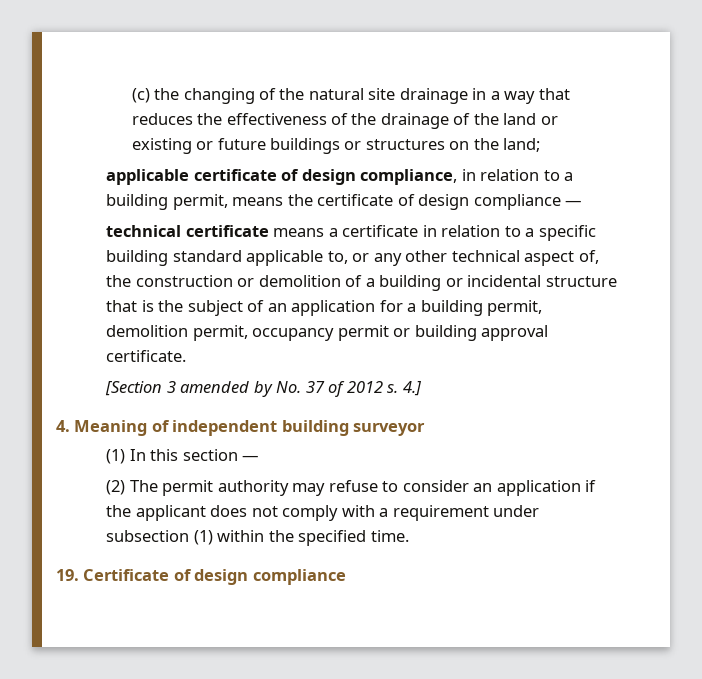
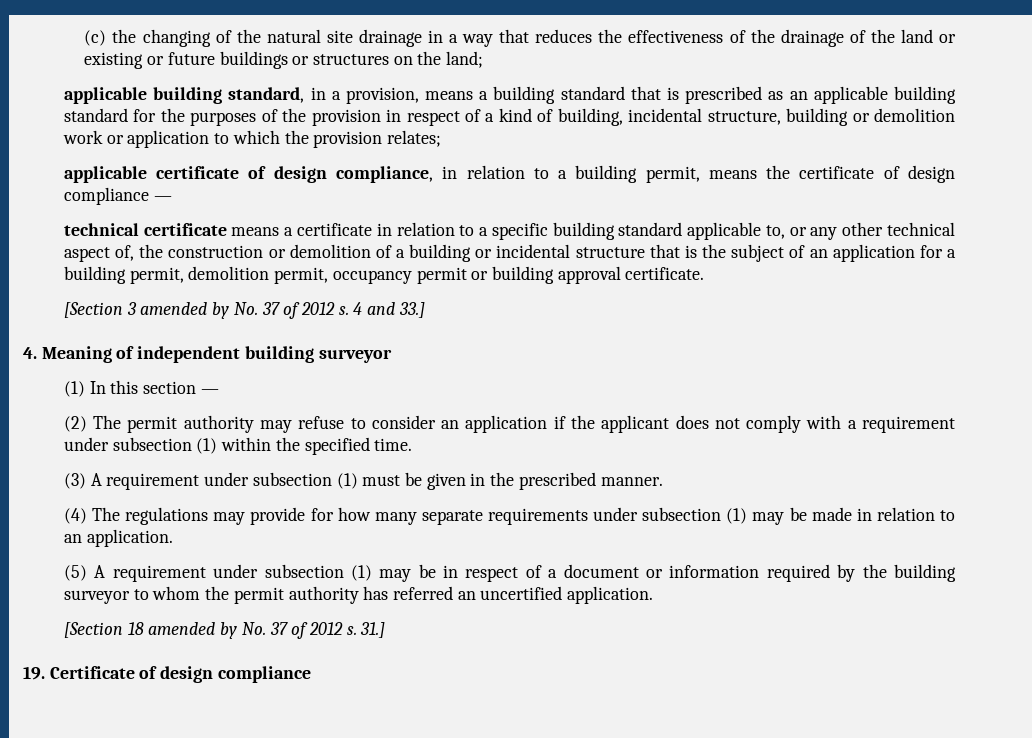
(541, 145) none -> [63,86,956,104] [63,108,956,126] [62,130,442,148] // applicable building standard, in a provision, means a building standard that is prescribed as an applicable building standard for the purposes of the provision in respect of a kind of building, incidental structure, building or demolition work or application to which the provision relates;
[402,381,422,396] 4.] -> [353,302,425,318] 4 and 33.]
(409, 536) none -> [63,472,663,490] [63,507,955,525] [63,529,173,547] [63,564,957,582] [63,586,654,604] [63,622,386,639] // (3) A requirement under subsection (1) must be given in the prescribed manner. // (4) The regulations may provide for how many separate requirements under subsection (1) may be made in relation to an application. // (5) A requirement under subsection (1) may be in respect of a document or information required by the building surveyor to whom the permit authority has referred an uncertified application. // [Section 18 amended by No. 37 of 2012 s. 31.]

